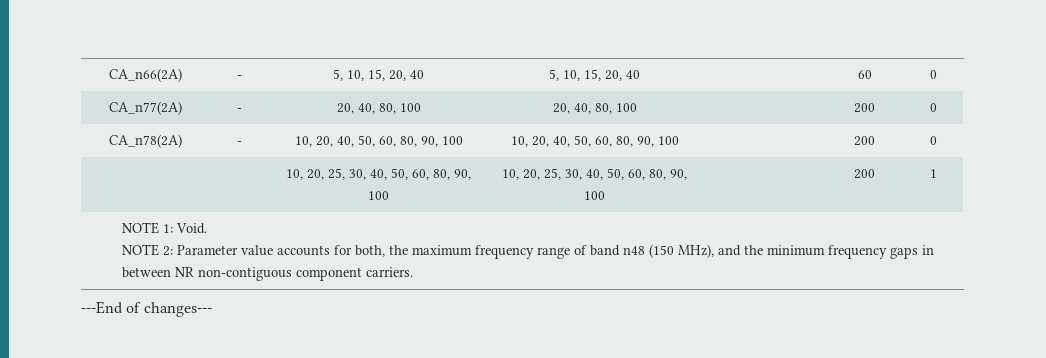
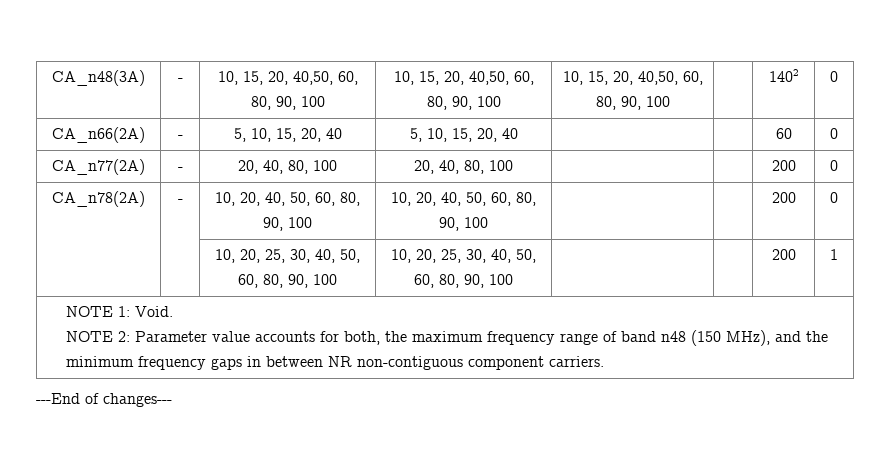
(108, 75) none -> [52,70,145,86] [177,78,183,82] [217,71,358,85] [250,96,325,110] [393,71,534,85] [426,96,501,110] [562,71,703,85] [595,96,670,110] [768,69,799,82] [830,71,838,82] CA_n48(3A) | - | 10, 15, 20, 40,50, 60, 80, 90, 100 | 10, 15, 20, 40,50, 60, 80, 90, 100 | 10, 15, 20, 40,50, 60, 80, 90, 100 | | 1402 | 0 //

